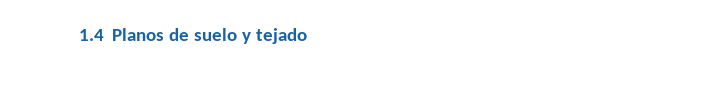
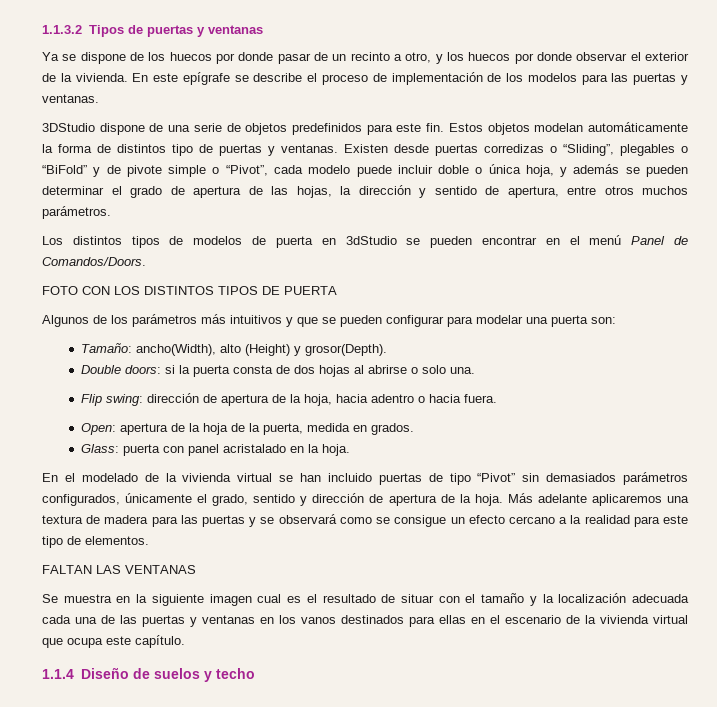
[79,28,307,44] 1.4 Planos de suelo y tejado -> [42,25,263,37] [42,52,689,64] [42,72,689,85] [42,94,99,103] [42,122,688,135] [42,144,688,156] [42,164,689,177] [42,185,688,198] [42,206,111,219] [42,235,688,248] [42,257,146,266] [42,286,337,295] [42,314,616,327] [80,343,387,356] [80,365,475,377] [80,393,497,406] [80,423,414,435] [80,444,350,456] [42,472,688,485] [42,493,689,506] [42,514,689,527] [42,536,149,548] [42,565,196,574] [42,593,689,606] [42,615,688,627] [42,635,185,648] [42,667,255,682] 1.1.3.2 Tipos de puertas y ventanas // Ya se dispone de los huecos por donde pasar de un recinto a otro, y los huecos por donde observar el exterior de la vivienda. En este epígrafe se describe el proceso de implementación de los modelos para las puertas y ventanas. // 3DStudio dispone de una serie de objetos predefinidos para este fin. Estos objetos modelan automáticamente la forma de distintos tipo de puertas y ventanas. Existen desde puertas corredizas o “Sliding”, plegables o “BiFold” y de pivote simple o “Pivot”, cada modelo puede incluir doble o única hoja, y además se pueden determinar el grado de apertura de las hojas, la dirección y sentido de apertura, entre otros muchos parámetros. // Los distintos tipos de modelos de puerta en 3dStudio se pueden encontrar en el menú Panel de Comandos/Doors. // FOTO CON LOS DISTINTOS TIPOS DE PUERTA // Algunos de los parámetros más intuitivos y que se pueden configurar para modelar una puerta son: // Tamaño: ancho(Width), alto (Height) y grosor(Depth). // Double doors: si la puerta consta de dos hojas al abrirse o solo una. // Flip swing: dirección de apertura de la hoja, hacia adentro o hacia fuera. // Open: apertura de la hoja de la puerta, medida en grados. // Glass: puerta con panel acristalado en la hoja. // En el modelado de la vivienda virtual se han incluido puertas de tipo “Pivot” sin demasiados parámetros configurados, únicamente el grado, sentido y dirección de apertura de la hoja. Más adelante aplicaremos una textura de madera para las puertas y se observará como se consigue un efecto cercano a la realidad para este tipo de elementos. // FALTAN LAS VENTANAS // Se muestra en la siguiente imagen cual es el resultado de situar con el tamaño y la localización adecuada cada una de las puertas y ventanas en los vanos destinados para ellas en el escenario de la vivienda virtual que ocupa este capítulo. // 1.1.4 Diseño de suelos y techo

